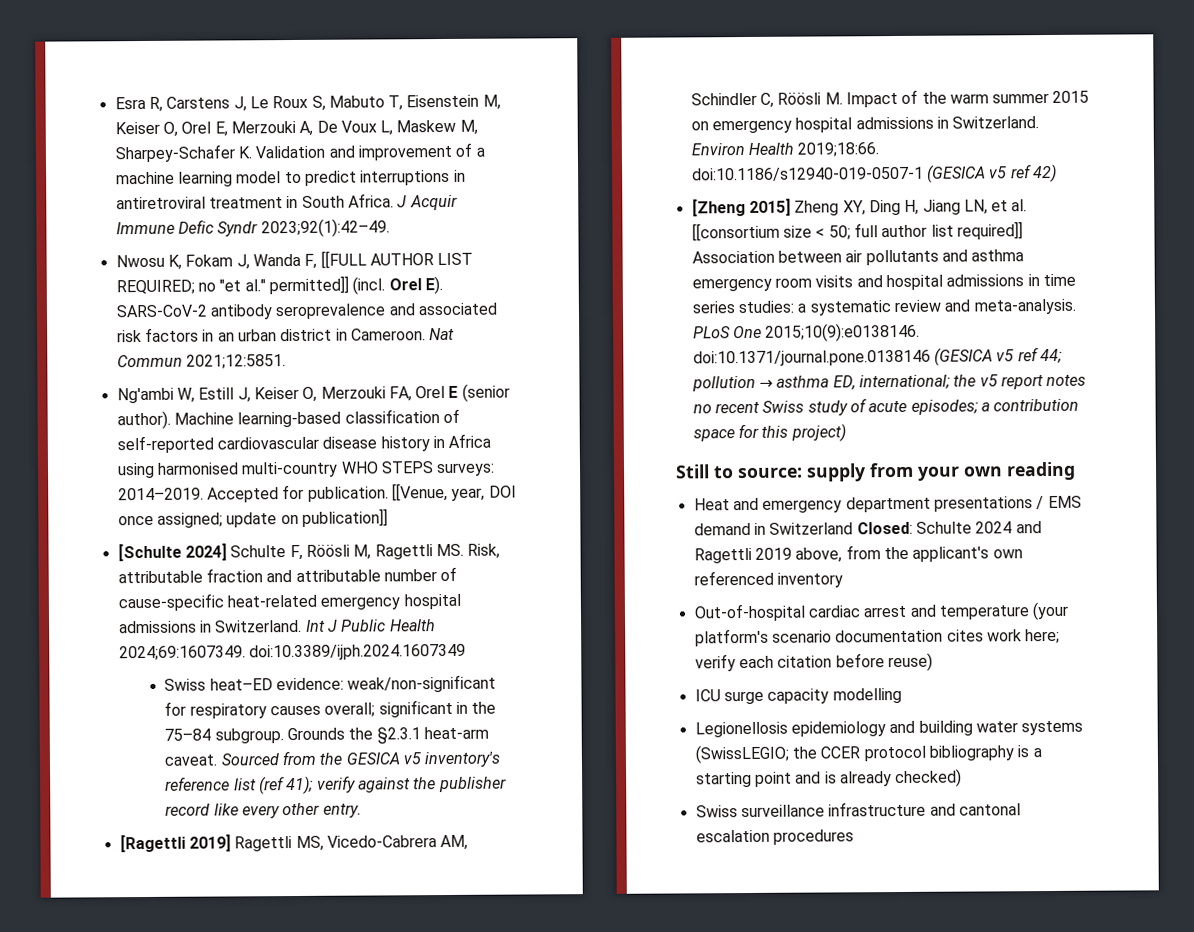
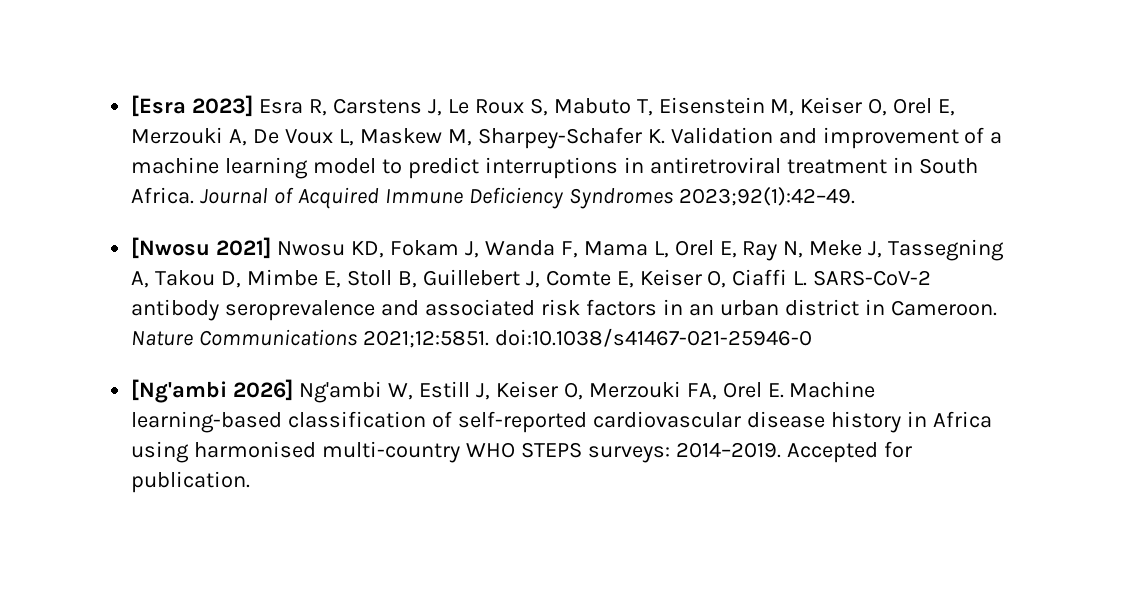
(114, 103) none -> [131,95,254,117] [Esra 2023]
[397,194,458,211] [115,218,390,238] [115,250,474,270] [115,275,443,295] J Acquir Immune Defic Syndr 2023;92(1):42–49. // Nwosu K, Fokam J, Wanda F, [[FULL AUTHOR LIST REQUIRED; no "et al." permitted]] (incl. Orel E). -> [200,187,855,209] [131,237,1005,261] [131,269,808,288] Journal of Acquired Immune Deficiency Syndromes 2023;92(1):42–49. // [Nwosu 2021] Nwosu KD, Fokam J, Wanda F, Mama L, Orel E, Ray N, Meke J, Tassegning A, Takou D, Mimbe E, Stoll B, Guillebert J, Comte E, Keiser O, Ciaffi L.
[429,327,456,341] [116,354,183,368] Nat Commun -> [131,329,358,346] Nature Communications
(286, 361) // -> [495,328,813,347] [131,379,294,403] doi:10.1038/s41467-021-25946-0 // [Ng'ambi 2026]
[448,383,510,402] [116,410,171,430] E (senior author). -> [767,383,784,398] E.
[391,482,517,502] [117,508,388,528] [117,543,501,562] [117,566,458,584] [117,593,461,612] [118,619,436,634] [118,643,466,661] [164,674,497,693] [164,699,497,719] [164,726,489,745] [164,750,501,768] [165,775,507,795] [165,802,362,819] [119,834,469,853] [690,89,1090,108] [690,116,1040,134] [690,142,880,157] [691,163,1057,183] [691,198,1028,217] [691,221,1023,242] [691,249,1025,266] [691,273,1076,292] [691,298,1077,316] [692,322,921,342] [692,347,1063,367] [691,374,1087,392] [692,398,1080,416] [692,423,846,442] [675,461,1076,482] [693,495,1082,513] [693,521,1042,536] [693,545,1023,564] [693,570,843,588] [693,601,1070,622] [694,628,1061,647] [694,652,933,672] [694,687,902,705] [694,720,1084,738] [694,744,1042,764] [695,768,963,788] [695,801,1021,818] [695,829,854,845] [[Venue, year, DOI once assigned; update on publication]] // [Schulte 2024] Schulte F, Röösli M, Ragettli MS. Risk, attributable fraction and attributable number of cause-specific heat-related emergency hospital admissions in Switzerland. Int J Public Health 2024;69:1607349. doi:10.3389/ijph.2024.1607349 // Swiss heat–ED evidence: weak/non-significant for respiratory causes overall; significant in the 75–84 subgroup. Grounds the §2.3.1 heat-arm caveat. Sourced from the GESICA v5 inventory's reference list (ref 41); verify against the publisher record like every other entry. // [Ragettli 2019] Ragettli MS, Vicedo-Cabrera AM, Schindler C, Röösli M. Impact of the warm summer 2015 on emergency hospital admissions in Switzerland. Environ Health 2019;18:66. doi:10.1186/s12940-019-0507-1 (GESICA v5 ref 42) // [Zheng 2015] Zheng XY, Ding H, Jiang LN, et al. [[consortium size < 50; full author list required]] Association between air pollutants and asthma emergency room visits and hospital admissions in time series studies: a systematic review and meta-analysis. PLoS One 2015;10(9):e0138146. doi:10.1371/journal.pone.0138146 (GESICA v5 ref 44; pollution → asthma ED, international; the v5 report notes no recent Swiss study of acute episodes; a contribution space for this project) // Still to source: supply from your own reading // Heat and emergency department presentations / EMS demand in Switzerland Closed: Schulte 2024 and Ragettli 2019 above, from the applicant's own referenced inventory // Out-of-hospital cardiac arrest and temperature (your platform's scenario documentation cites work here; verify each citation before reuse) // ICU surge capacity modelling // Legionellosis epidemiology and building water systems (SwissLEGIO; the CCER protocol bibliography is a starting point and is already checked) // Swiss surveillance infrastructure and cantonal escalation procedures -> (251, 482) none

